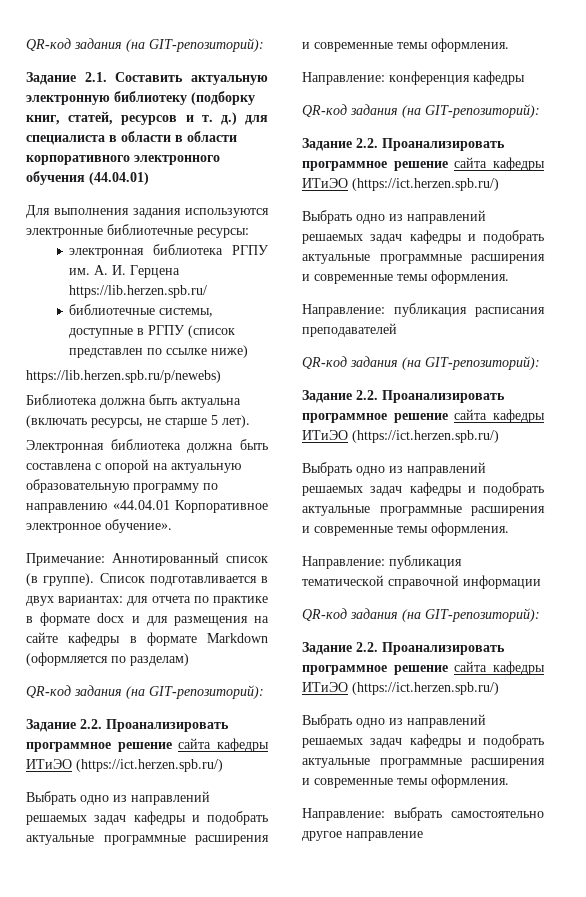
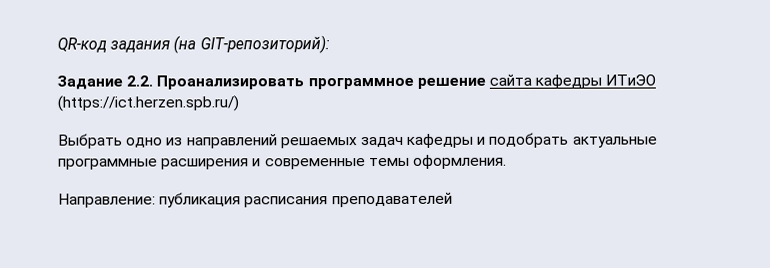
[26,38,264,52] [26,72,268,85] [26,91,255,105] [26,111,268,125] [26,131,237,145] [26,155,220,165] [26,171,149,185] [26,205,269,218] [26,224,249,238] [69,244,268,258] [69,265,181,278] [69,285,208,298] [69,304,214,317] [69,325,236,338] [69,345,249,358] [26,370,221,383] [26,394,241,408] [26,415,250,428] [26,439,268,453] [26,459,241,473] [26,479,218,493] [26,500,268,513] [26,519,172,533] [26,552,268,566] [26,573,268,586] [26,596,268,606] [26,612,269,626] [26,632,268,646] [26,652,189,666] [26,685,264,699] [26,719,229,732] [26,738,269,752] [26,759,223,772] [26,791,210,805] [26,811,268,825] [26,835,269,845] [302,38,509,52] [302,71,525,85] [302,104,540,118] QR-код задания (на GIT-репозиторий): // Задание 2.1. Составить актуальную электронную библиотеку (подборку книг, статей, ресурсов и т. д.) для специалиста в области в области корпоративного электронного обучения (44.04.01) // Для выполнения задания используются электронные библиотечные ресурсы: // электронная библиотека РГПУ им. А. И. Герцена https://lib.herzen.spb.ru/ // библиотечные системы, доступные в РГПУ (список представлен по ссылке ниже) // https://lib.herzen.spb.ru/p/newebs) // Библиотека должна быть актуальна (включать ресурсы, не старше 5 лет). // Электронная библиотека должна быть составлена с опорой на актуальную образовательную программу по направлению «44.04.01 Корпоративное электронное обучение». // Примечание: Аннотированный список (в группе). Список подготавливается в двух вариантах: для отчета по практике в формате docx и для размещения на сайте кафедры в формате Markdown (оформляется по разделам) // QR-код задания (на GIT-репозиторий): // Задание 2.2. Проанализировать программное решение сайта кафедры ИТиЭО (https://ict.herzen.spb.ru/) // Выбрать одно из направлений решаемых задач кафедры и подобрать актуальные программные расширения и современные темы оформления. // Направление: конференция кафедры // QR-код задания (на GIT-репозиторий): -> [57,35,330,54] QR-код задания (на GIT-репозиторий):
[302,356,540,370] [302,390,505,403] [302,409,545,423] [302,430,499,443] [302,462,486,476] [302,482,544,496] [302,506,545,516] [302,522,509,536] [302,555,462,569] [302,575,541,589] [302,608,540,622] [302,642,505,655] [302,661,545,675] [302,682,499,695] [302,714,486,728] [302,734,544,748] [302,758,545,768] [302,774,509,788] [302,807,544,821] [302,831,423,841] // QR-код задания (на GIT-репозиторий): // Задание 2.2. Проанализировать программное решение сайта кафедры ИТиЭО (https://ict.herzen.spb.ru/) // Выбрать одно из направлений решаемых задач кафедры и подобрать актуальные программные расширения и современные темы оформления. // Направление: публикация тематической справочной информации // QR-код задания (на GIT-репозиторий): // Задание 2.2. Проанализировать программное решение сайта кафедры ИТиЭО (https://ict.herzen.spb.ru/) // Выбрать одно из направлений решаемых задач кафедры и подобрать актуальные программные расширения и современные темы оформления. // Направление: выбрать самостоятельно другое направление -> (453, 199) none

